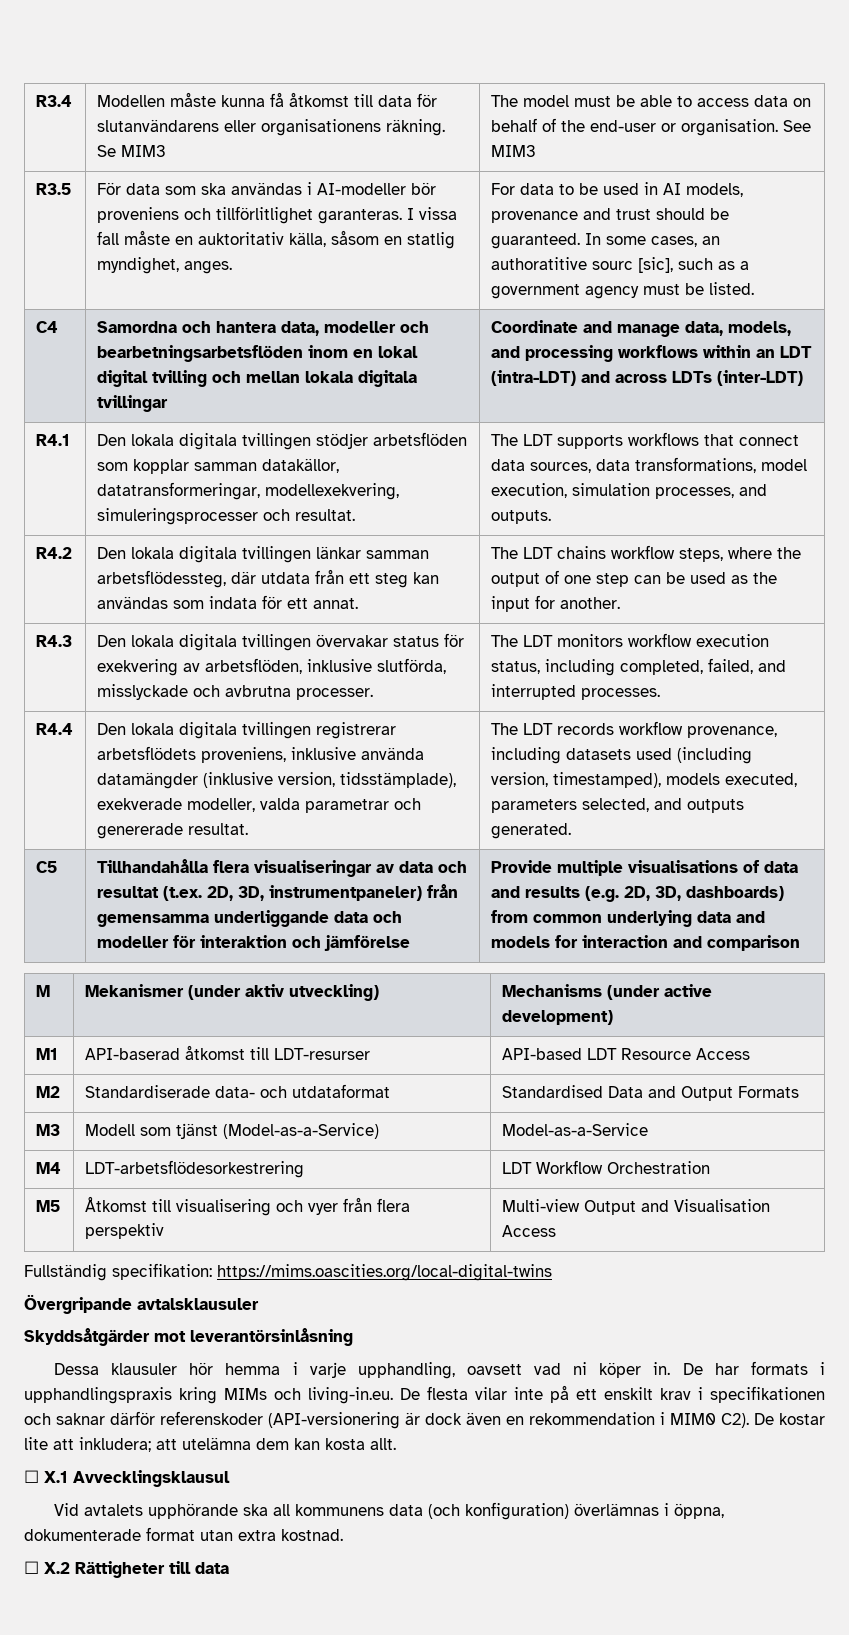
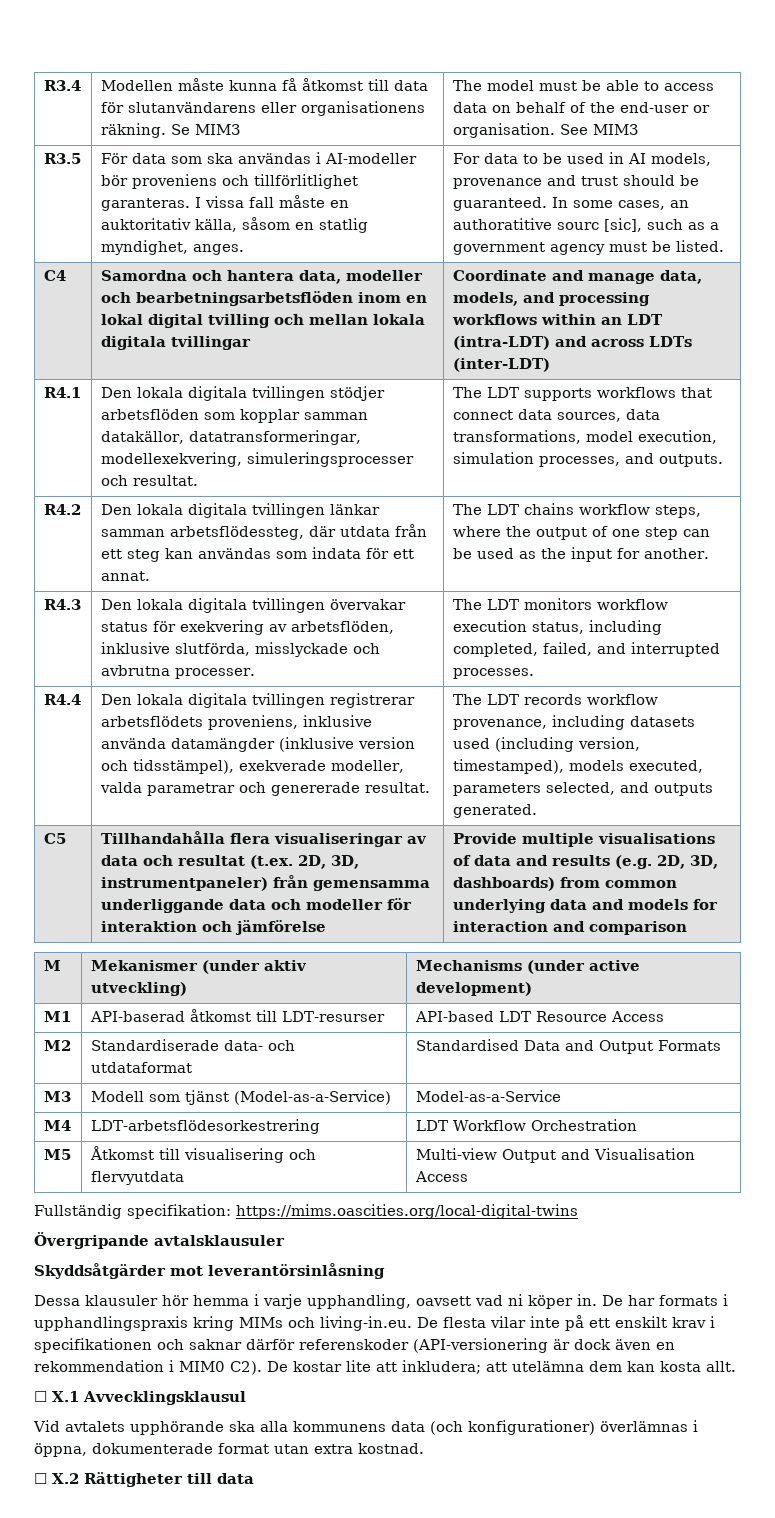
[277,772,456,788] version, tidsstämplade), -> [357,737,415,749] [100,759,234,774] version och tidsstämpel),
[307,1197,410,1215] [84,1223,164,1239] vyer från flera perspektiv -> [90,1171,184,1185] flervyutdata
[272,1504,290,1516] all -> [260,1421,288,1432] alla
[464,1502,569,1520] konfiguration) -> [468,1420,595,1435] konfigurationer)

